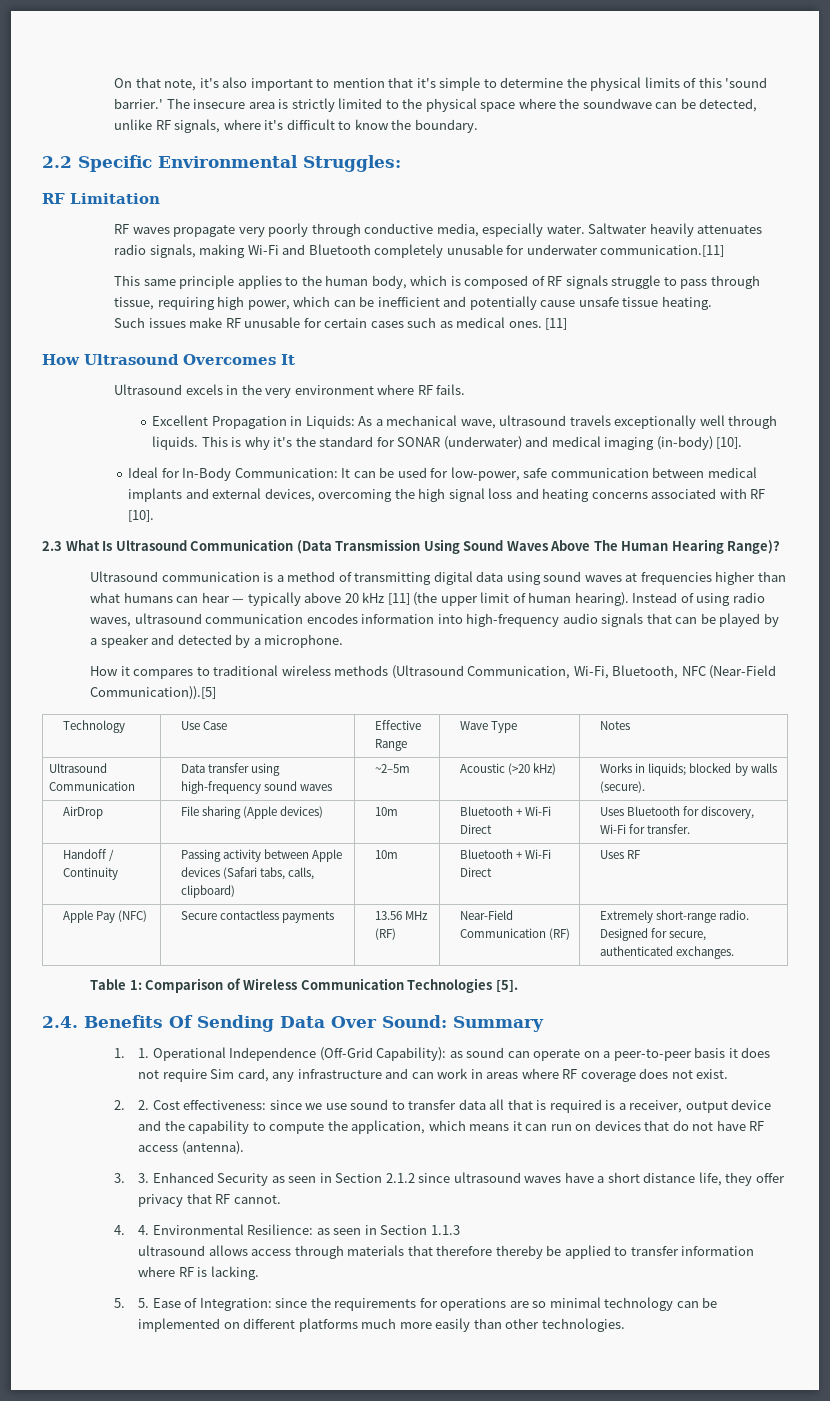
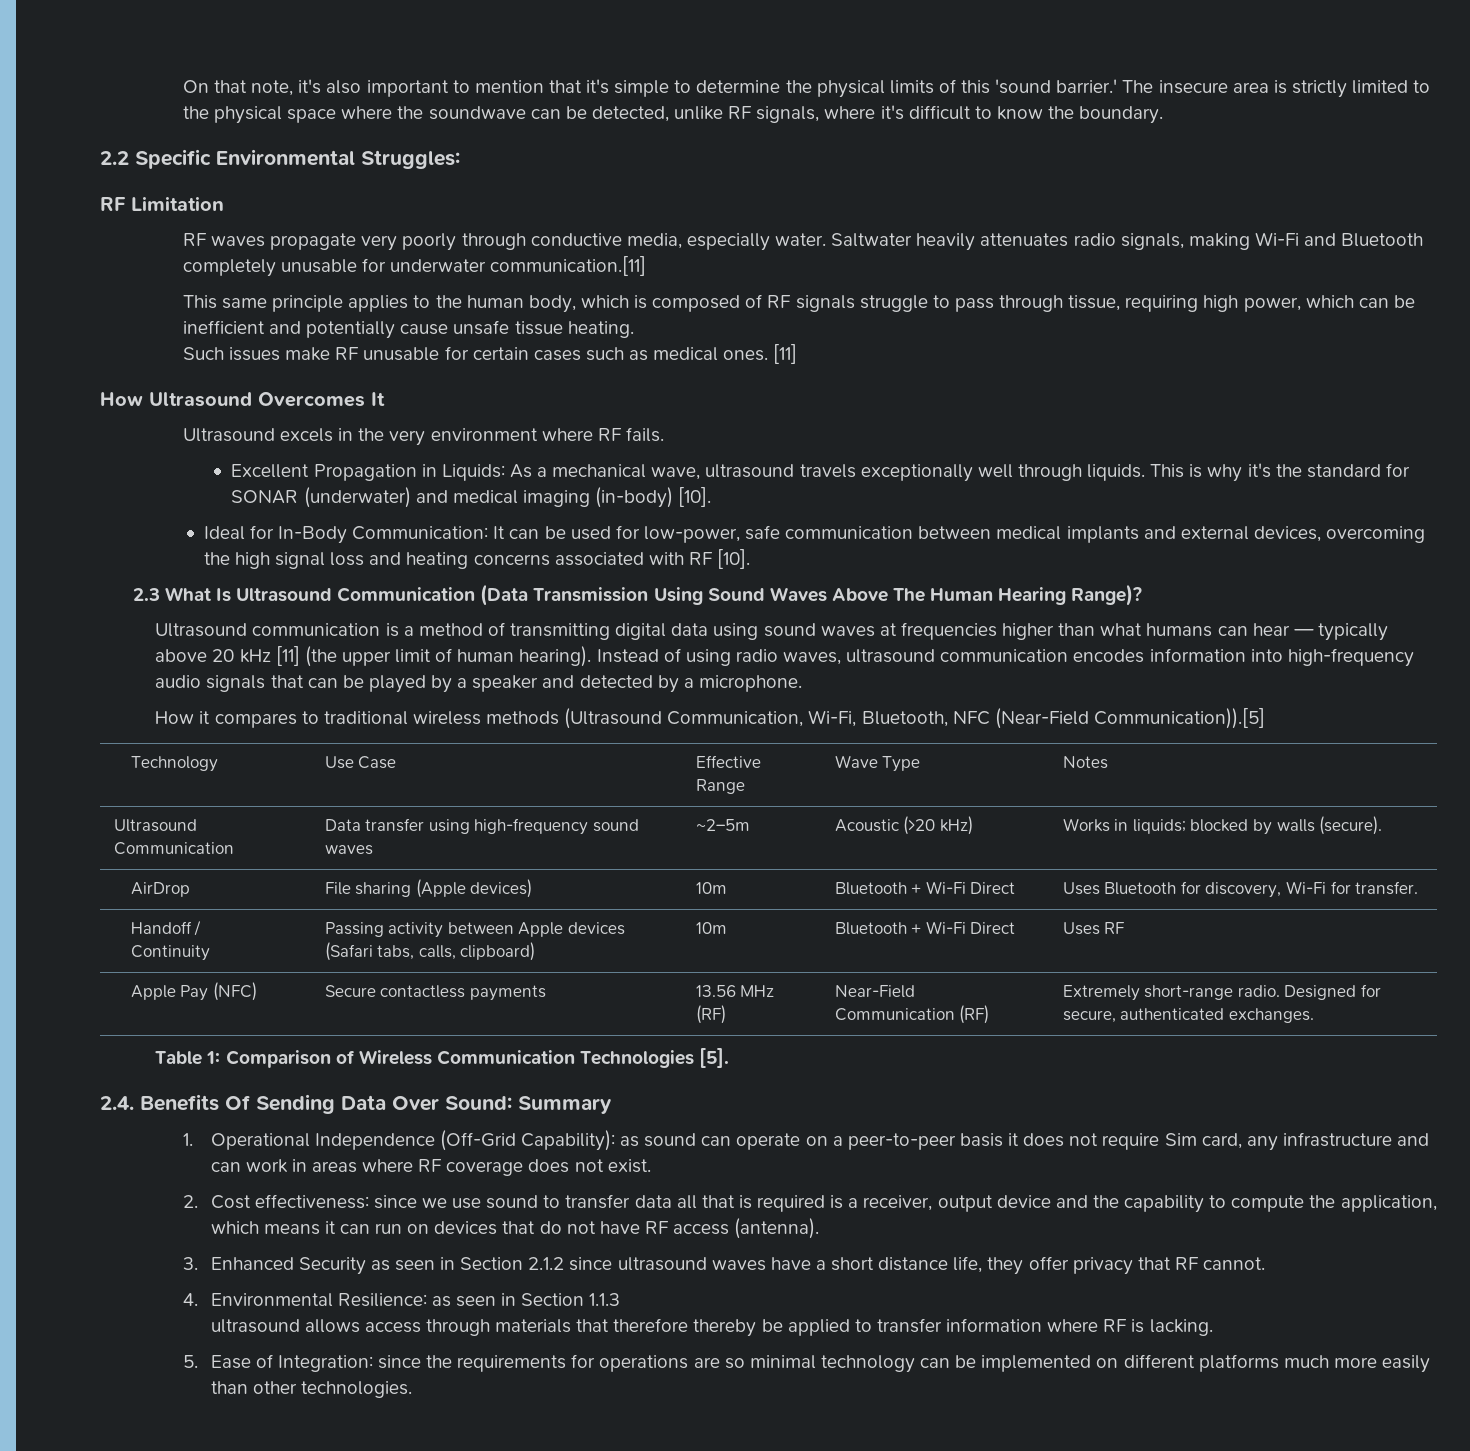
[138,1048,150,1058] 1. -> (193, 1139) none
[138,1100,150,1110] 2. -> (198, 1201) none
[138,1173,150,1183] 3. -> (198, 1263) none
[138,1225,150,1235] 4. -> (198, 1299) none
[138,1298,150,1308] 5. -> (198, 1361) none

